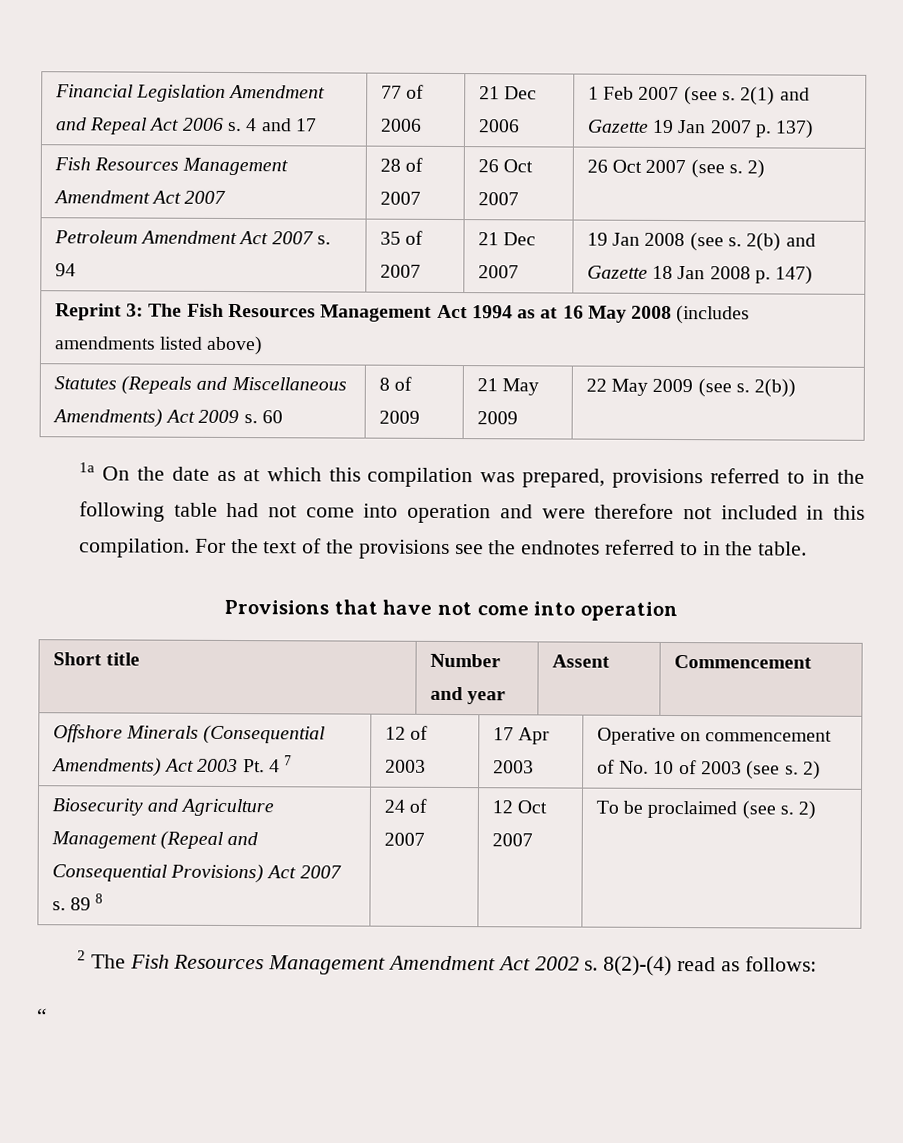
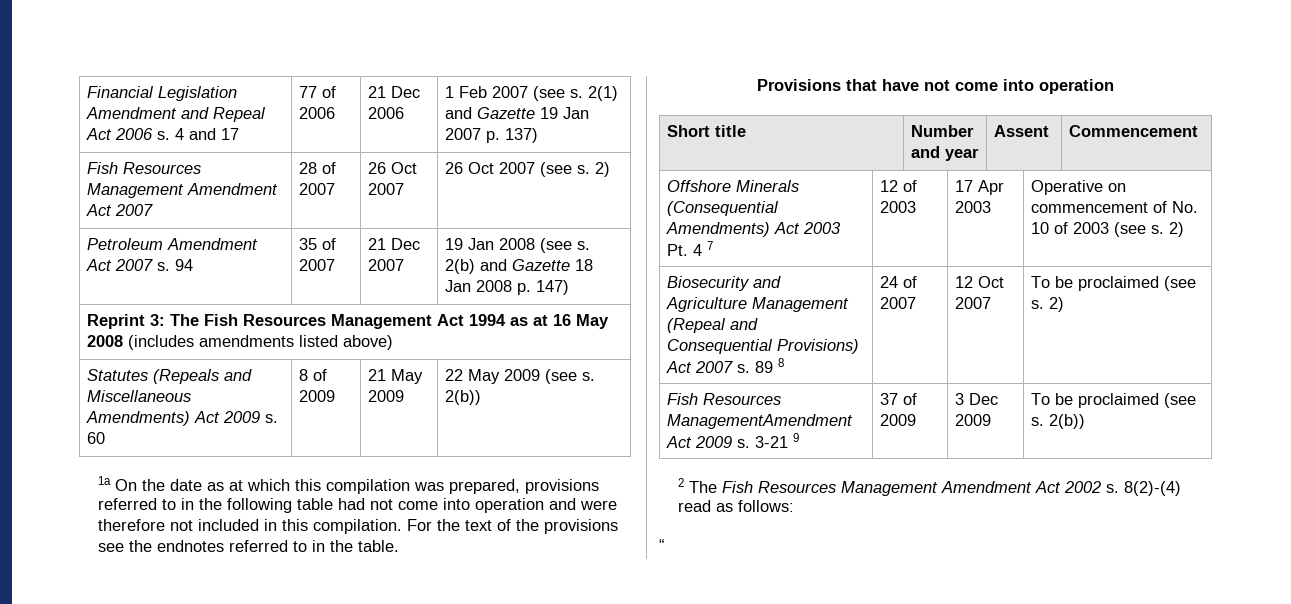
(817, 810) none -> [667,393,782,405] [667,414,854,429] [666,433,800,448] [880,393,918,405] [880,414,917,426] [955,393,999,405] [955,414,992,426] [1031,393,1197,408] [1031,414,1086,429] // Fish Resources ManagementAmendment Act 2009 s. 3-21 9 | 37 of 2009 | 3 Dec 2009 | To be proclaimed (see s. 2(b))

